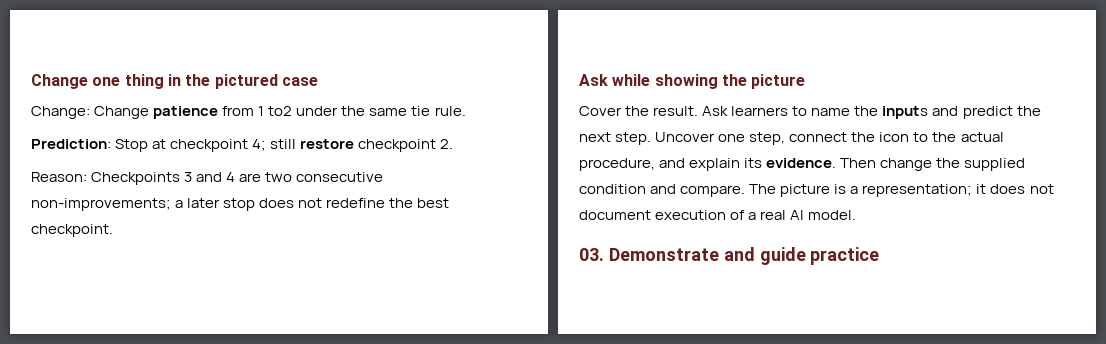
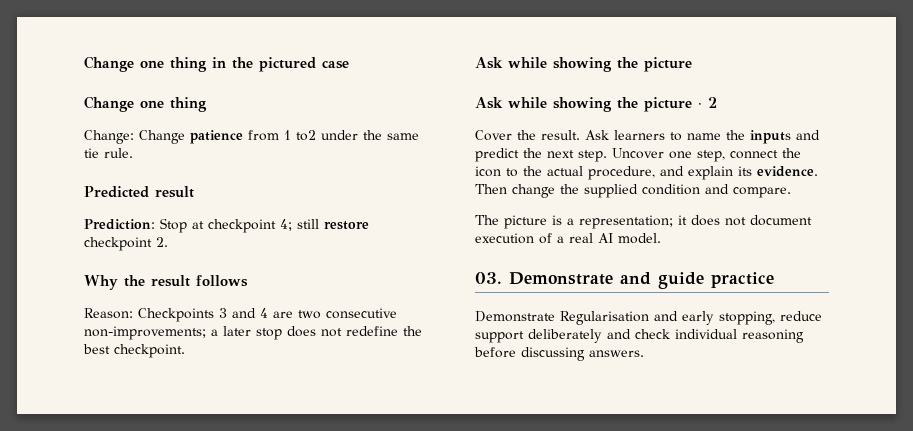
(318, 81) none -> [84,96,207,112] // Change one thing
(466, 111) none -> [84,186,194,198] // Predicted result
(454, 144) none -> [84,275,248,290] // Why the result follows
(806, 81) none -> [475,97,717,112] // Ask while showing the picture · 2
(746, 191) none -> (791, 192) //
(880, 256) none -> [475,311,822,325] [475,329,804,343] [474,347,644,361] // Demonstrate Regularisation and early stopping, reduce support deliberately and check individual reasoning before discussing answers.

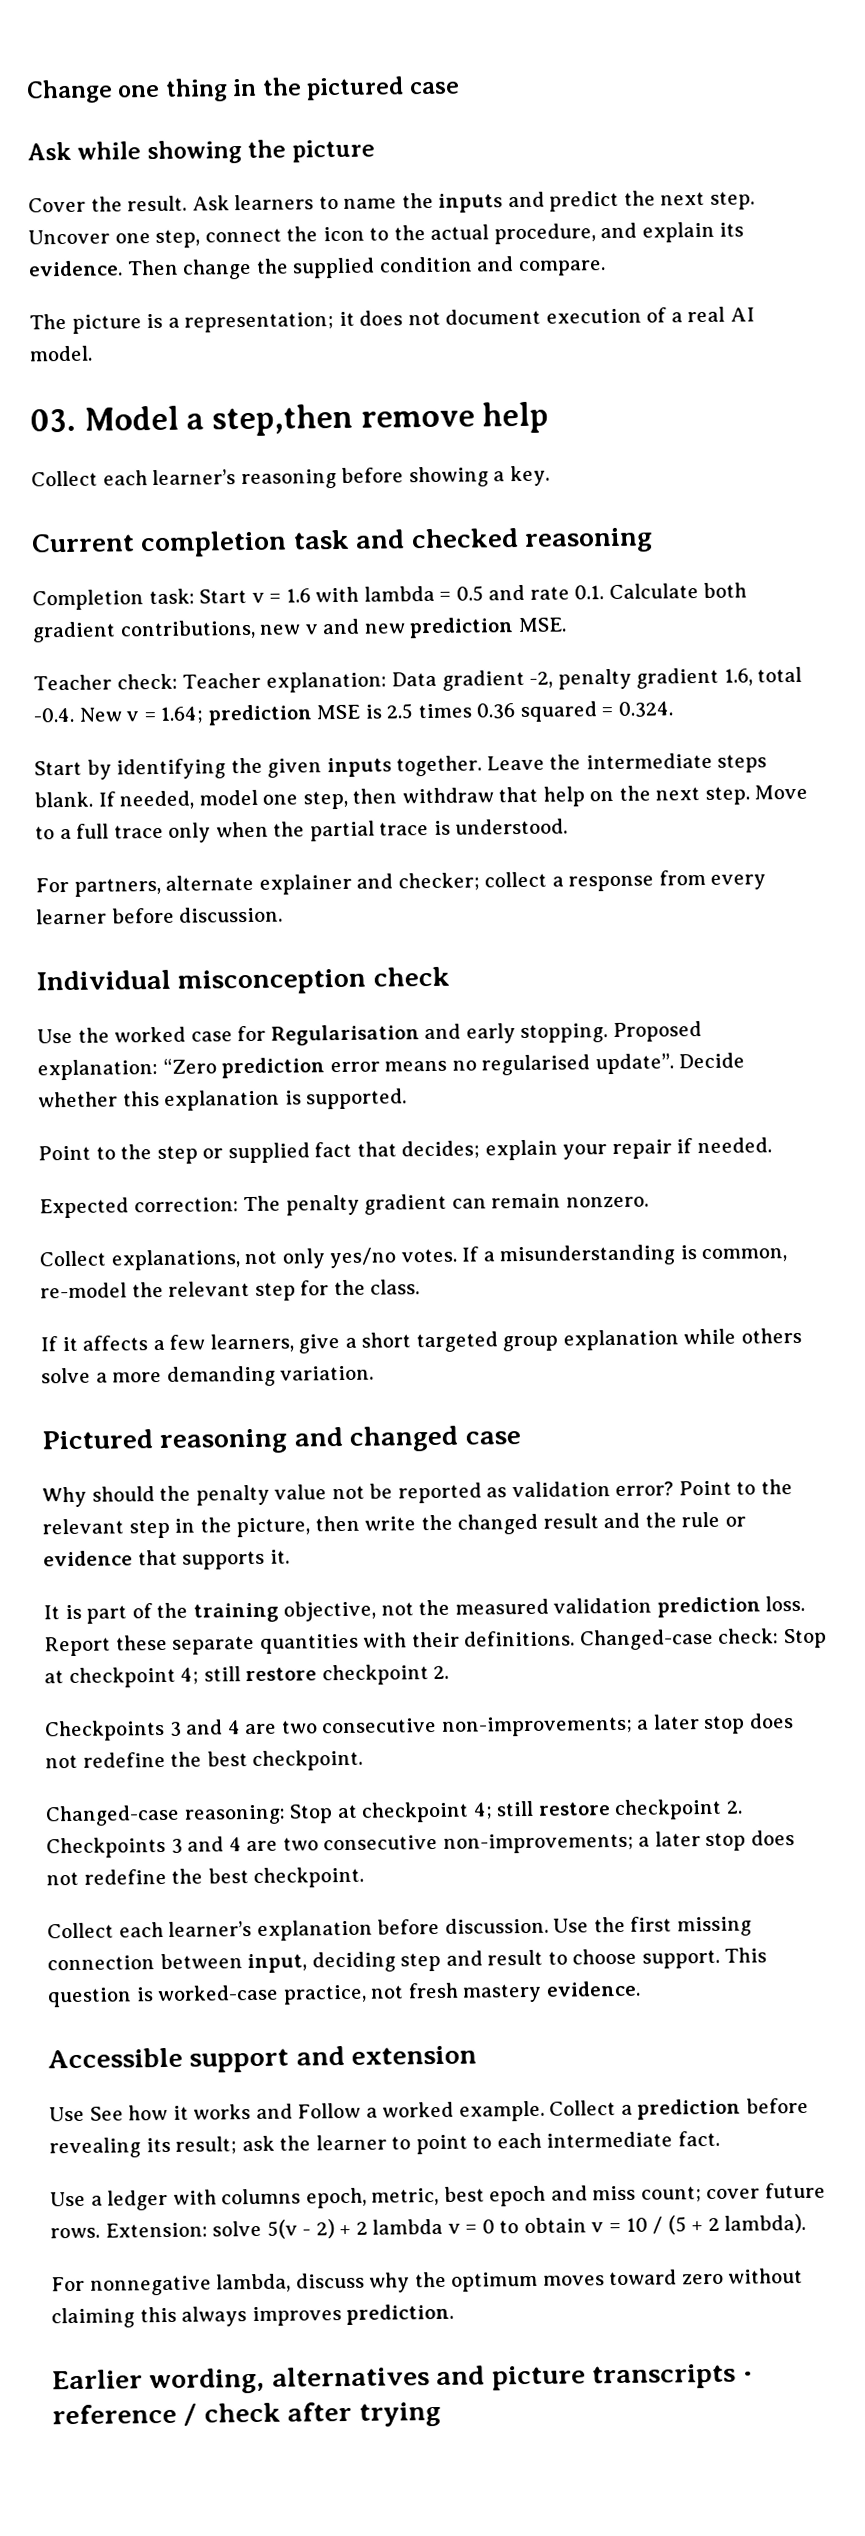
[84,96,207,112] [84,130,419,144] [84,148,133,158] [84,186,194,198] [84,218,369,233] [84,237,168,251] [84,275,248,290] [84,308,397,322] [84,326,422,340] [83,344,185,358] [475,57,692,72] [475,97,717,112] // Change one thing // Change: Change patience from 1 to2 under the same tie rule. // Predicted result // Prediction: Stop at checkpoint 4; still restore checkpoint 2. // Why the result follows // Reason: Checkpoints 3 and 4 are two consecutive non-improvements; a later stop does not redefine the best checkpoint. // Ask while showing the picture // Ask while showing the picture · 2 -> [27,139,375,165] // Ask while showing the picture
[509,272,774,289] [475,311,822,325] [475,329,804,343] [474,347,644,361] Demonstrate and guide practice // Demonstrate Regularisation and early stopping, reduce support deliberately and check individual reasoning before discussing answers. -> [83,401,550,437] [31,465,550,490] [31,527,654,558] [32,582,748,611] [32,617,567,643] [33,666,803,693] [33,701,673,726] [34,752,768,780] [34,784,809,810] [35,818,569,843] [35,869,767,897] [36,906,284,925] [36,966,450,995] [37,1021,702,1046] [37,1052,746,1081] [38,1088,408,1111] [38,1137,772,1165] [39,1193,649,1219] [39,1244,788,1271] [40,1279,421,1301] [40,1327,802,1354] [41,1365,375,1387] [41,1425,521,1455] [42,1479,793,1508] [42,1511,746,1539] [43,1549,290,1570] [43,1595,806,1624] [44,1628,827,1657] [44,1664,450,1689] [44,1713,794,1742] [45,1749,364,1772] [45,1798,743,1827] [46,1830,795,1859] [46,1866,365,1889] [47,1916,752,1941] [47,1947,768,1974] [47,1980,641,2008] [48,2045,478,2073] [49,2097,809,2122] [49,2130,720,2159] [50,2182,826,2211] [50,2213,807,2239] [51,2267,804,2296] [51,2303,455,2329] [52,2363,753,2395] [52,2401,441,2427] Model a step,then remove help // Collect each learner’s reasoning before showing a key. // Current completion task and checked reasoning // Completion task: Start v = 1.6 with lambda = 0.5 and rate 0.1. Calculate both gradient contributions, new v and new prediction MSE. // Teacher check: Teacher explanation: Data gradient -2, penalty gradient 1.6, total -0.4. New v = 1.64; prediction MSE is 2.5 times 0.36 squared = 0.324. // Start by identifying the given inputs together. Leave the intermediate steps blank. If needed, model one step, then withdraw that help on the next step. Move to a full trace only when the partial trace is understood. // For partners, alternate explainer and checker; collect a response from every learner before discussion. // Individual misconception check // Use the worked case for Regularisation and early stopping. Proposed explanation: “Zero prediction error means no regularised update”. Decide whether this explanation is supported. // Point to the step or supplied fact that decides; explain your repair if needed. // Expected correction: The penalty gradient can remain nonzero. // Collect explanations, not only yes/no votes. If a misunderstanding is common, re-model the relevant step for the class. // If it affects a few learners, give a short targeted group explanation while others solve a more demanding variation. // Pictured reasoning and changed case // Why should the penalty value not be reported as validation error? Point to the relevant step in the picture, then write the changed result and the rule or evidence that supports it. // It is part of the training objective, not the measured validation prediction loss. Report these separate quantities with their definitions. Changed-case check: Stop at checkpoint 4; still restore checkpoint 2. // Checkpoints 3 and 4 are two consecutive non-improvements; a later stop does not redefine the best checkpoint. // Changed-case reasoning: Stop at checkpoint 4; still restore checkpoint 2. Checkpoints 3 and 4 are two consecutive non-improvements; a later stop does not redefine the best checkpoint. // Collect each learner’s explanation before discussion. Use the first missing connection between input, deciding step and result to choose support. This question is worked-case practice, not fresh mastery evidence. // Accessible support and extension // Use See how it works and Follow a worked example. Collect a prediction before revealing its result; ask the learner to point to each intermediate fact. // Use a ledger with columns epoch, metric, best epoch and miss count; cover future rows. Extension: solve 5(v - 2) + 2 lambda v = 0 to obtain v = 10 / (5 + 2 lambda). // For nonnegative lambda, discuss why the optimum moves toward zero without claiming this always improves prediction. // Earlier wording, alternatives and picture transcripts · reference / check after trying

